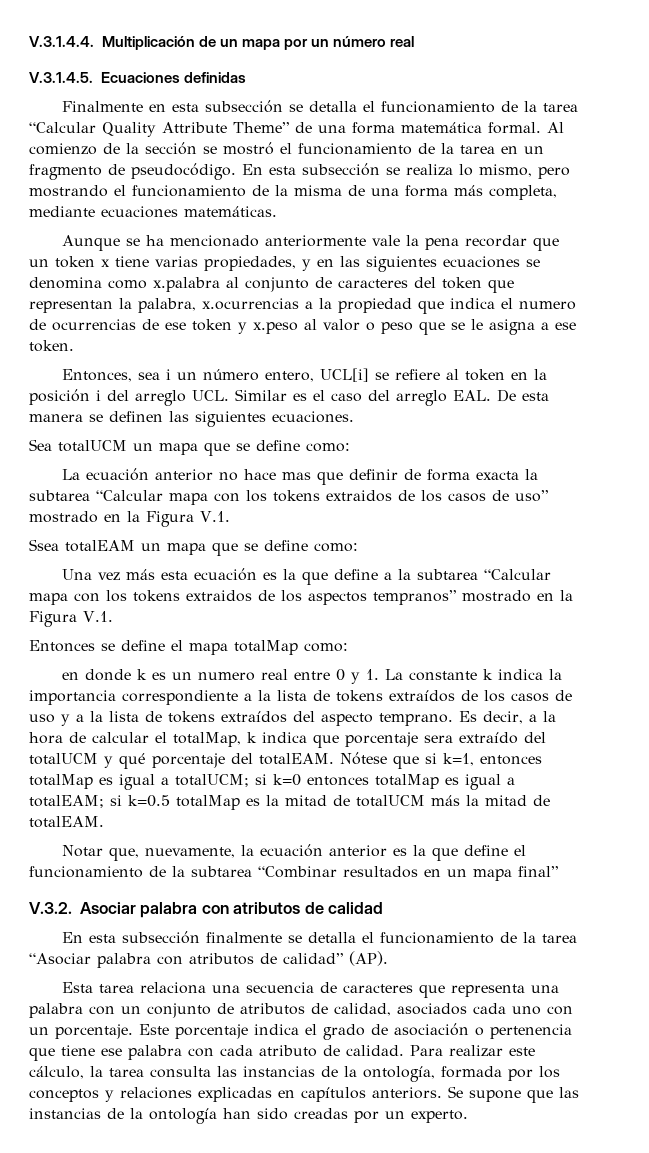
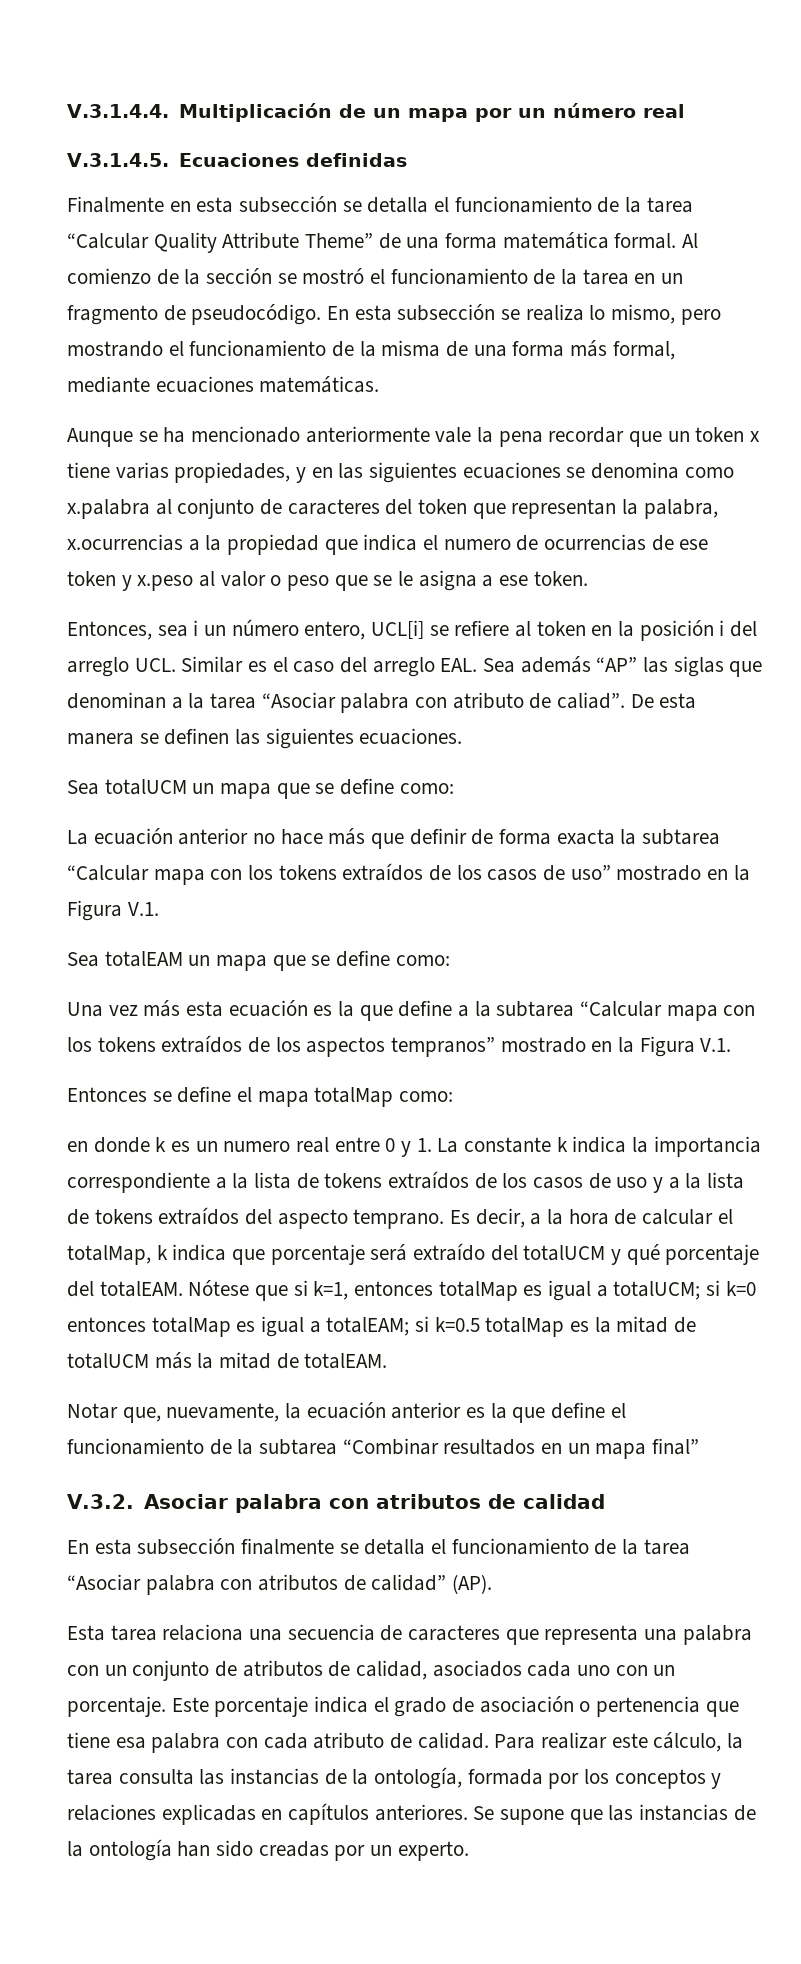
[489,185,557,200] completa, -> [612,341,675,360] formal,
(491, 395) none -> [483,656,763,677] [67,692,626,713] Sea además “AP” las siglas que denominan a la tarea “Asociar palabra con atributo de caliad”.
[281,472,311,480] mas -> [328,828,366,845] más
[326,490,392,502] extraidos -> [342,863,424,881] extraídos
[29,539,59,551] Ssea -> [67,952,99,967] Sea
[186,590,252,602] extraidos -> [161,1035,243,1053] extraídos
[424,735,453,743] sera -> [370,1244,408,1261] será
[101,1048,122,1056] ese -> [115,1737,146,1749] esa
[372,1087,442,1099] anteriors. -> [374,1804,468,1821] anteriores.

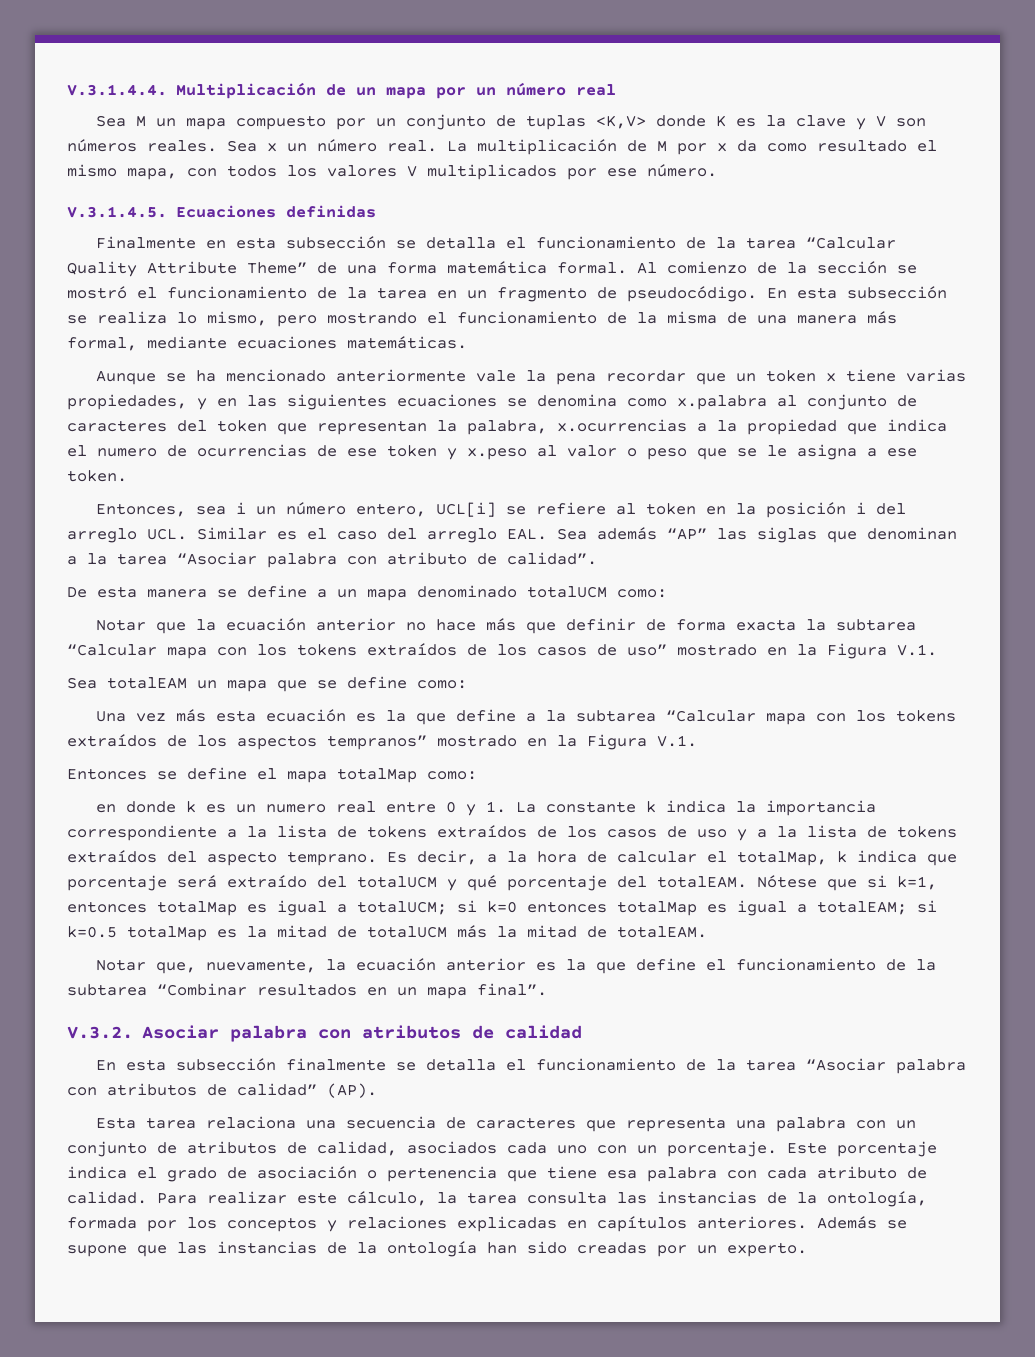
(686, 111) none -> [95,114,926,130] [67,139,937,155] [67,164,717,180] // Sea M un mapa compuesto por un conjunto de tuplas <K,V> donde K es la clave y V son números reales. Sea x un número real. La multiplicación de M por x da como resultado el mismo mapa, con todos los valores V multiplicados por ese número.
[512,341,565,357] forma -> [797,315,857,324] manera
[557,692,626,709] caliad”. -> [507,552,597,565] calidad”. //
[164,728,463,749] [67,778,454,799] [67,830,88,845] definen las siguientes ecuaciones. // Sea totalUCM un mapa que se define como: // La -> [247,585,667,601] [95,619,216,634] define a un mapa denominado totalUCM como: // Notar que la
[652,1438,700,1455] final” -> [477,983,547,996] final”.
[473,1806,495,1820] Se -> [817,1216,907,1229] Además se

